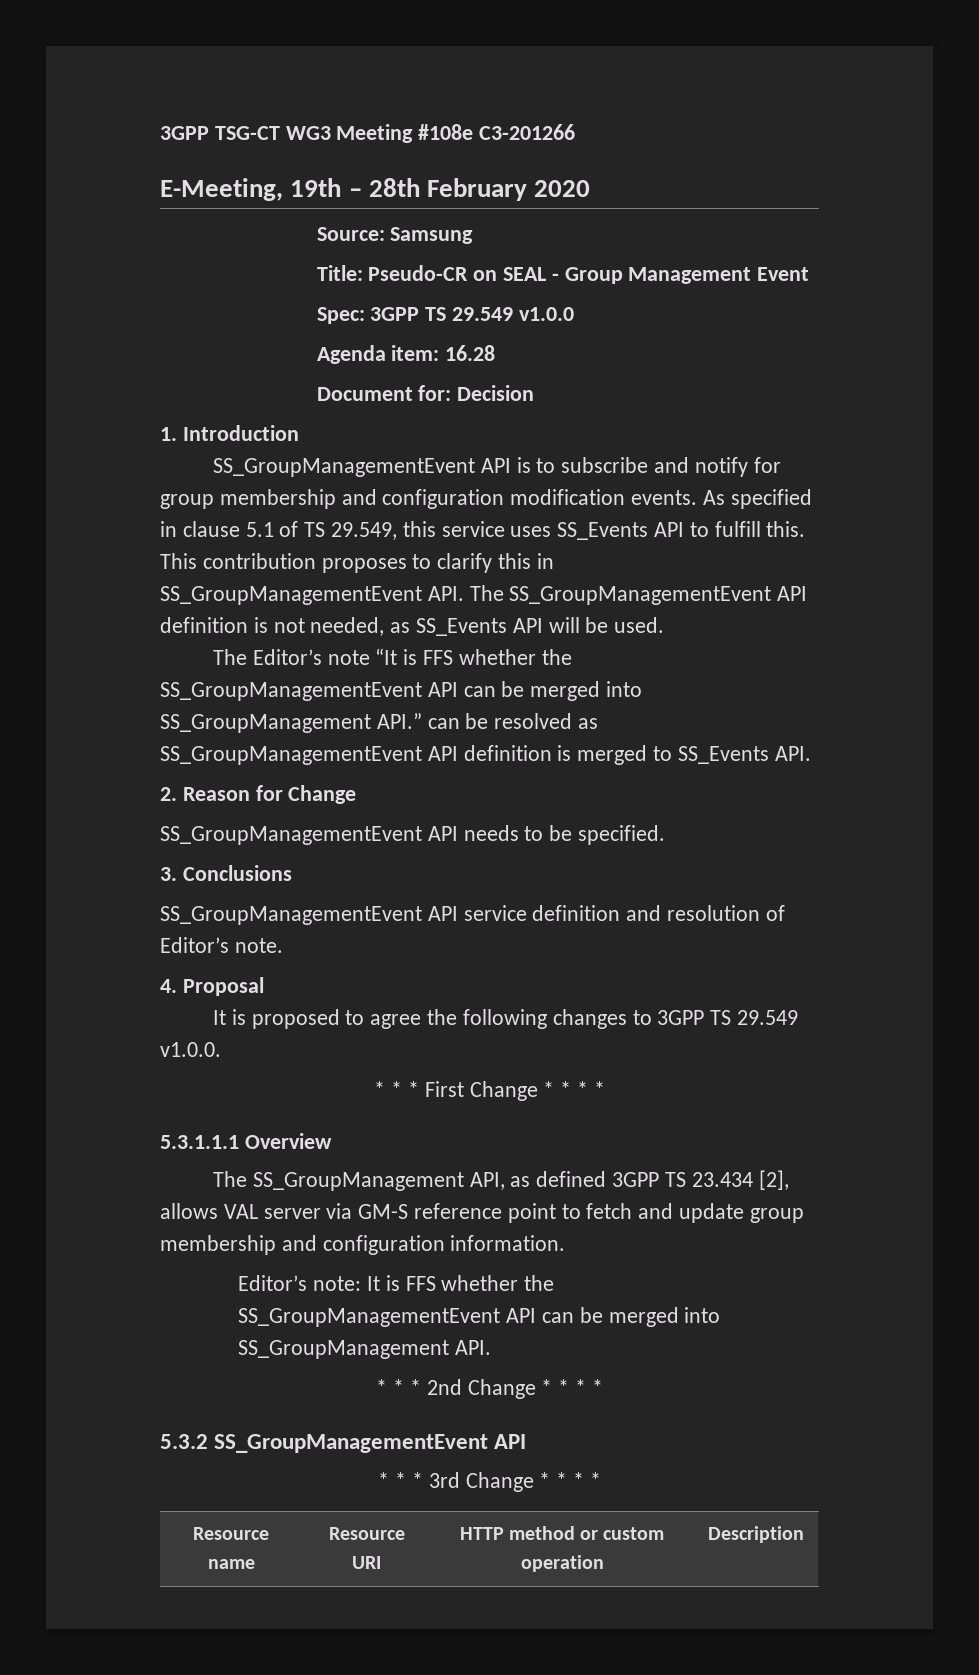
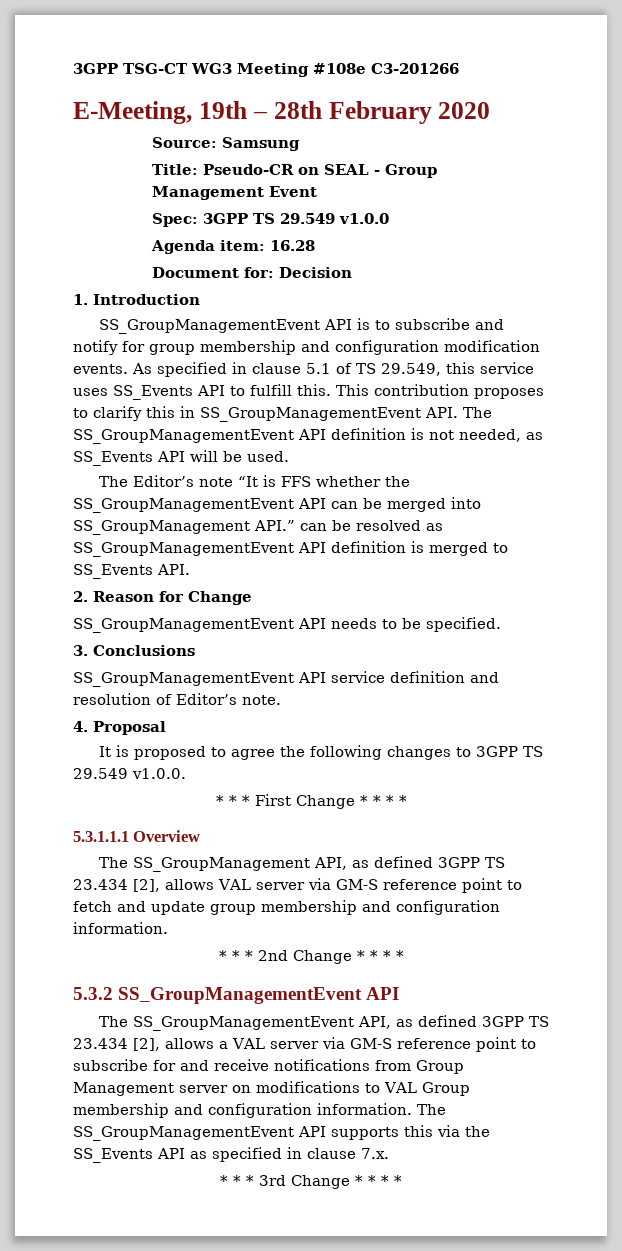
[238,1275,555,1291] [238,1307,721,1327] [238,1340,492,1359] // Editor’s note: It is FFS whether the SS_GroupManagementEvent API can be merged into SS_GroupManagement API. -> (168, 928) none
(527, 1441) none -> [98,1015,549,1031] [73,1037,536,1052] [73,1059,464,1074] [73,1081,470,1096] [73,1103,446,1118] [73,1125,490,1141] [73,1147,389,1163] // The SS_GroupManagementEvent API, as defined 3GPP TS 23.434 [2], allows a VAL server via GM-S reference point to subscribe for and receive notifications from Group Management server on modifications to VAL Group membership and configuration information. The SS_GroupManagementEvent API supports this via the SS_Events API as specified in clause 7.x.
[193,1527,269,1540] [207,1559,255,1569] [328,1527,405,1540] [352,1556,381,1569] [459,1526,665,1540] [520,1555,604,1572] [707,1526,804,1543] // Resource name | Resource URI | HTTP method or custom operation | Description -> (402, 1180) none

